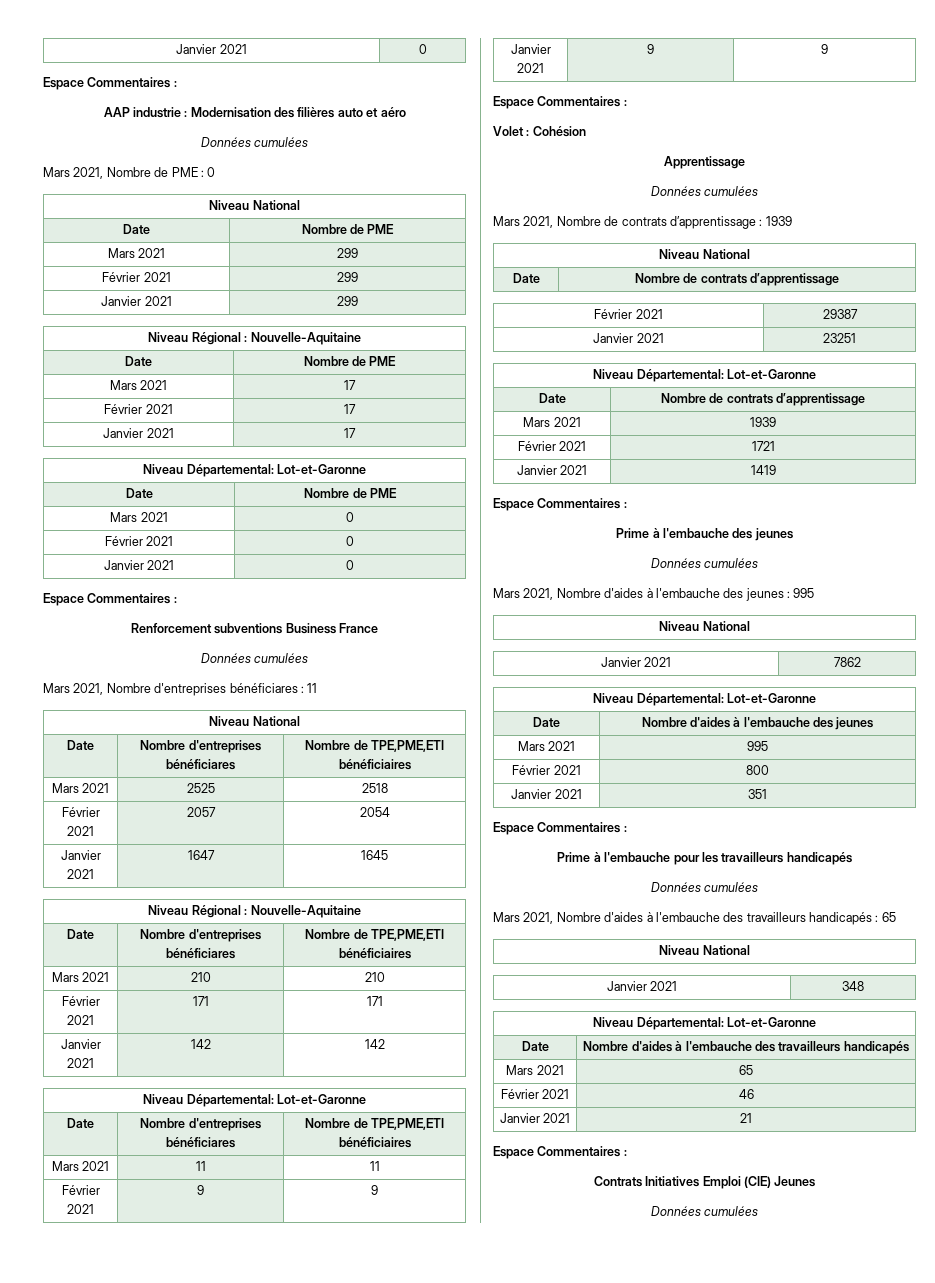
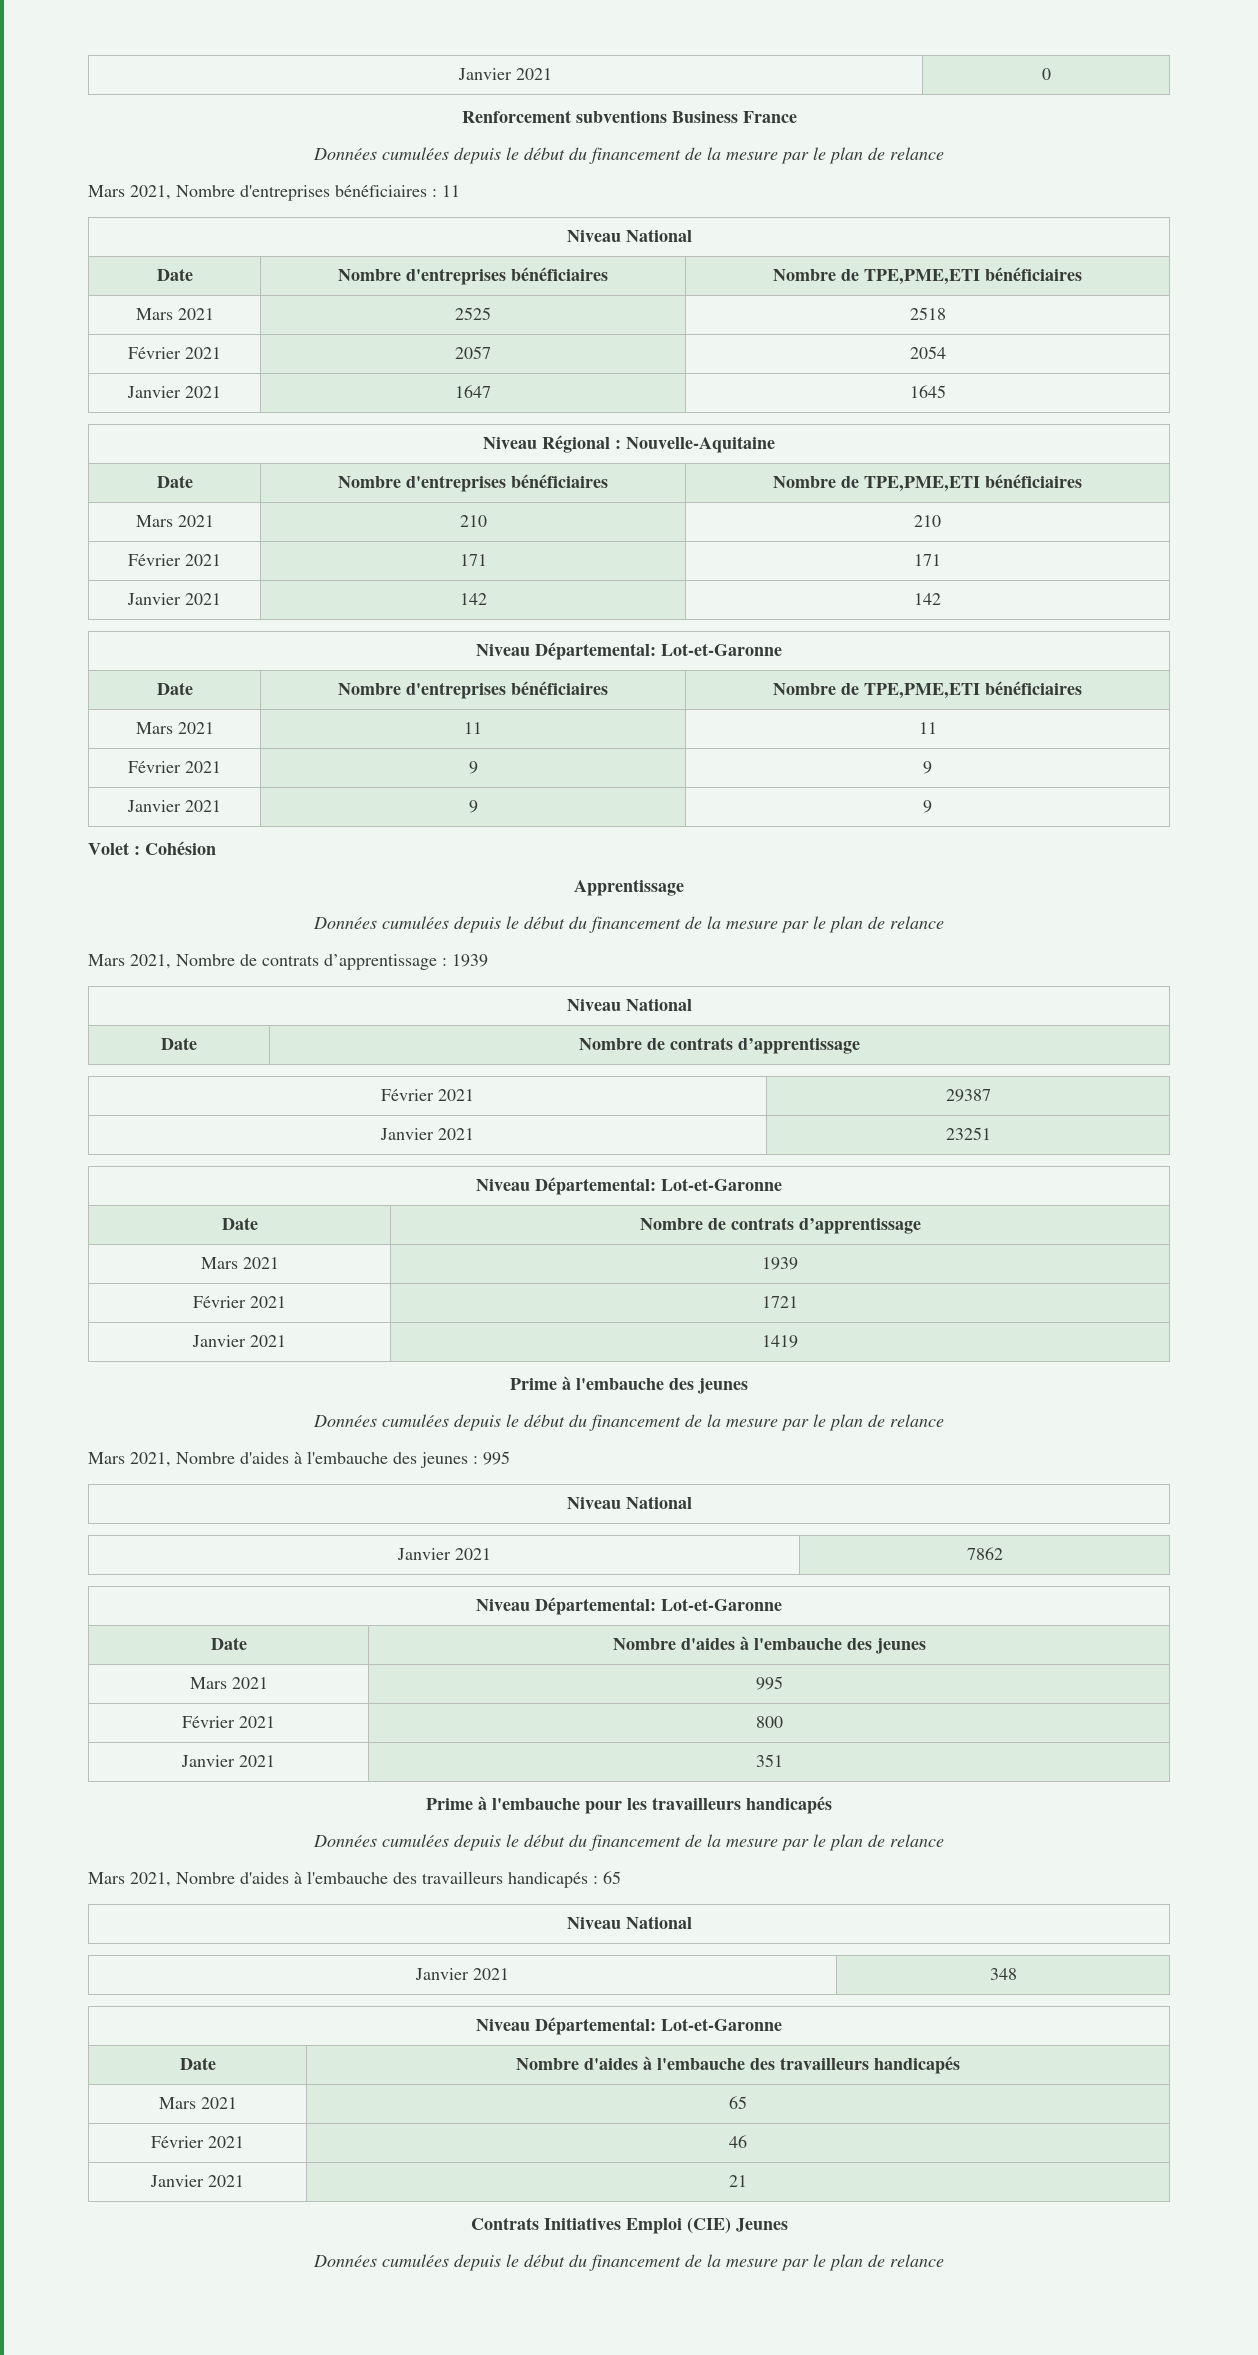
[176,44,247,54] [418,44,427,54] [43,77,177,90] [103,107,406,118] [200,137,309,147] [43,167,216,179] [209,200,300,210] [123,224,150,234] [301,224,395,234] [107,248,166,258] [337,248,358,258] [102,272,171,282] [337,272,358,282] [101,296,172,306] [337,296,358,306] [148,332,361,345] [125,356,152,366] [303,356,397,366] [109,380,168,390] [344,380,356,390] [104,404,173,414] [344,404,356,414] [103,428,174,438] [344,428,356,438] [143,464,366,477] [125,488,153,498] [304,488,397,498] [110,512,168,522] [346,512,354,522] [104,536,174,546] [346,536,354,546] [103,560,175,570] [346,560,354,570] [43,593,177,606] Janvier 2021 | 0 // Espace Commentaires : // AAP industrie : Modernisation des filières auto et aéro // Données cumulées // Mars 2021, Nombre de PME : 0 // Niveau National // Date | Nombre de PME // Mars 2021 | 299 // Février 2021 | 299 // Janvier 2021 | 299 // Niveau Régional : Nouvelle-Aquitaine // Date | Nombre de PME // Mars 2021 | 17 // Février 2021 | 17 // Janvier 2021 | 17 // Niveau Départemental: Lot-et-Garonne // Date | Nombre de PME // Mars 2021 | 0 // Février 2021 | 0 // Janvier 2021 | 0 // Espace Commentaires : -> [458,68,552,80] [1041,68,1051,80] Janvier 2021 | 0
(309, 658) none -> [454,147,944,164] depuis le début du financement de la mesure par le plan de relance
[229,683,298,693] bénéficiares -> [335,185,427,197] bénéficiaires
[166,759,235,770] bénéficiares -> [511,267,608,281] bénéficiaires
[166,948,235,959] bénéficiares -> [511,474,608,488] bénéficiaires
[166,1137,235,1148] bénéficiares -> [511,681,608,695] bénéficiaires
[493,96,627,109] // Espace Commentaires : -> (932, 806) none
(759, 191) none -> [454,916,944,933] depuis le début du financement de la mesure par le plan de relance
[493,498,627,511] // Espace Commentaires : -> (798, 1341) none
(759, 563) none -> [454,1414,944,1431] depuis le début du financement de la mesure par le plan de relance
[493,822,627,835] // Espace Commentaires : -> (783, 1760) none
(759, 887) none -> [454,1834,944,1851] depuis le début du financement de la mesure par le plan de relance
[493,1146,627,1159] // Espace Commentaires : -> (747, 2181) none
(759, 1211) none -> [454,2254,944,2271] depuis le début du financement de la mesure par le plan de relance

